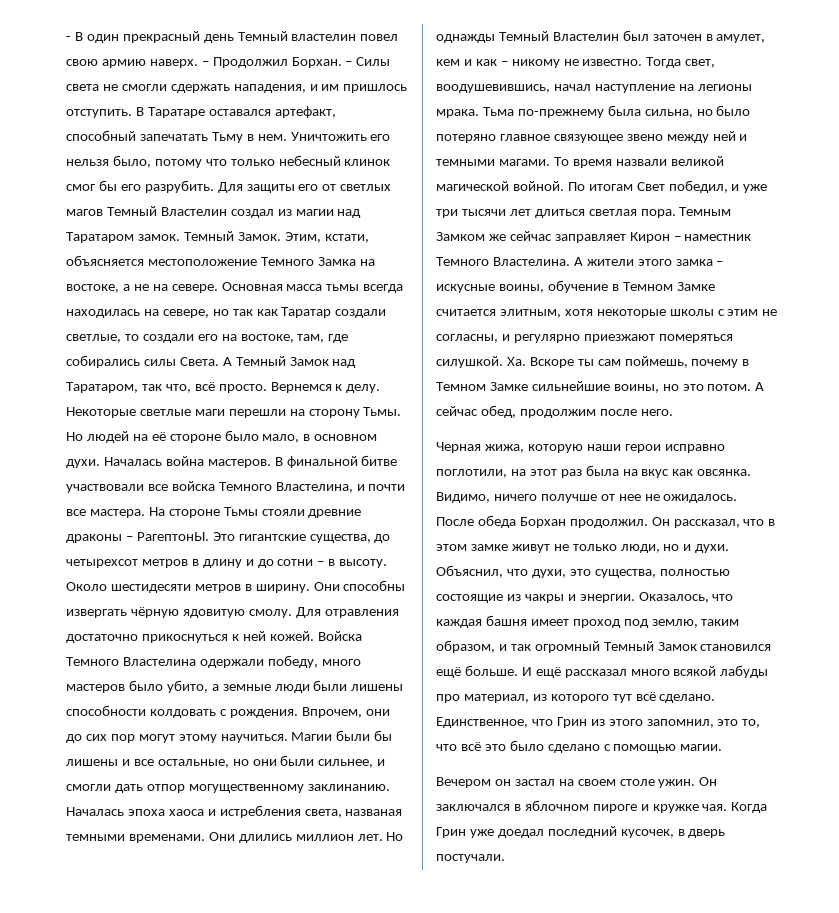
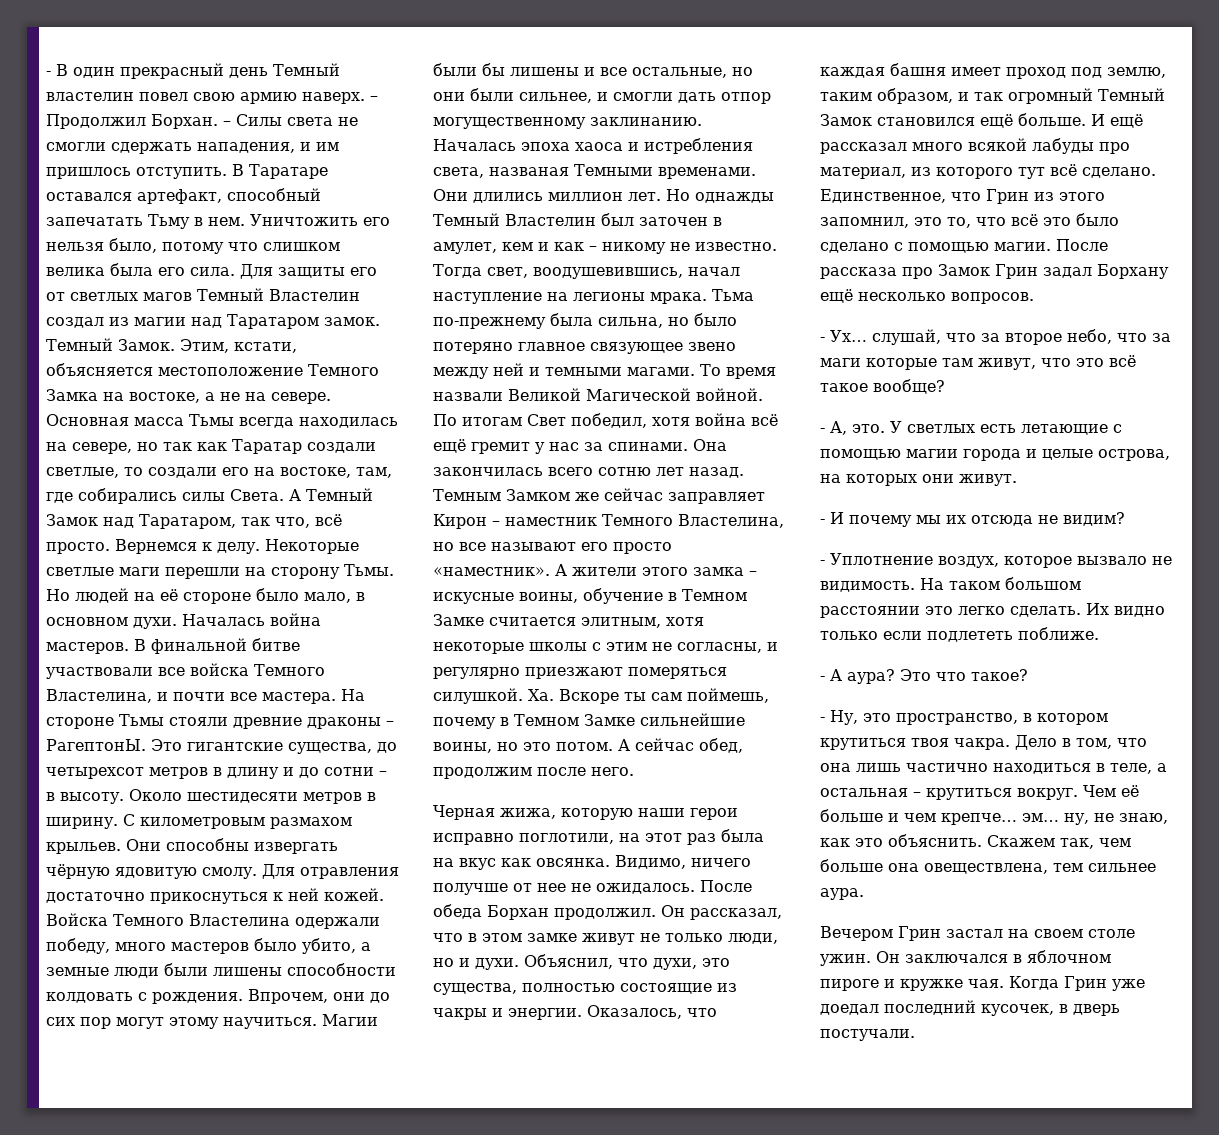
[230,155,391,166] [66,180,214,193] только небесный клинок смог бы его разрубить. -> [263,242,340,251] [46,263,235,276] слишком велика была его сила.
[326,284,360,291] тьмы -> [189,414,234,426] Тьмы
(310, 588) none -> [123,814,352,829] [46,842,121,854] С километровым размахом крыльев.
[66,834,125,841] темными -> [574,164,653,176] Темными
[670,156,724,166] [436,181,509,191] великой магической -> [508,388,691,401] Великой Магической
[731,184,768,193] [436,209,676,218] и уже три тысячи лет длиться светлая пора. -> [652,413,778,426] [433,439,727,454] [433,467,744,478] хотя война всё ещё гремит у нас за спинами. Она закончилась всего сотню лет назад.
[492,257,570,266] Властелина. -> [678,514,784,528] [433,542,672,554] [433,567,550,576] Властелина, но все называют его просто «наместник».
(723, 747) none -> [1056,239,1108,251] [820,264,1169,279] [820,289,1034,304] [820,329,1171,345] [820,355,1136,370] [820,379,945,394] [820,421,1122,435] [820,449,1170,461] [820,474,1017,486] [820,512,1125,527] [820,553,1172,568] [820,577,1081,592] [820,603,1165,618] [820,627,1099,642] [820,669,1028,684] [820,710,1108,725] [820,735,1147,750] [820,763,1167,774] [820,785,1139,800] [820,809,1168,825] [820,834,1131,849] [820,859,1156,874] [820,888,864,900] После рассказа про Замок Грин задал Борхану ещё несколько вопросов. // - Ух… слушай, что за второе небо, что за маги которые там живут, что это всё такое вообще? // - А, это. У светлых есть летающие с помощью магии города и целые острова, на которых они живут. // - И почему мы их отсюда не видим? // - Уплотнение воздух, которое вызвало не видимость. На таком большом расстоянии это легко сделать. Их видно только если подлететь поближе. // - А аура? Это что такое? // - Ну, это пространство, в котором крутиться твоя чакра. Дело в том, что она лишь частично находиться в теле, а остальная – крутиться вокруг. Чем её больше и чем крепче… эм… ну, не знаю, как это объяснить. Скажем так, чем больше она овеществлена, тем сильнее аура.
[494,779,511,786] он -> [898,926,941,941] Грин

